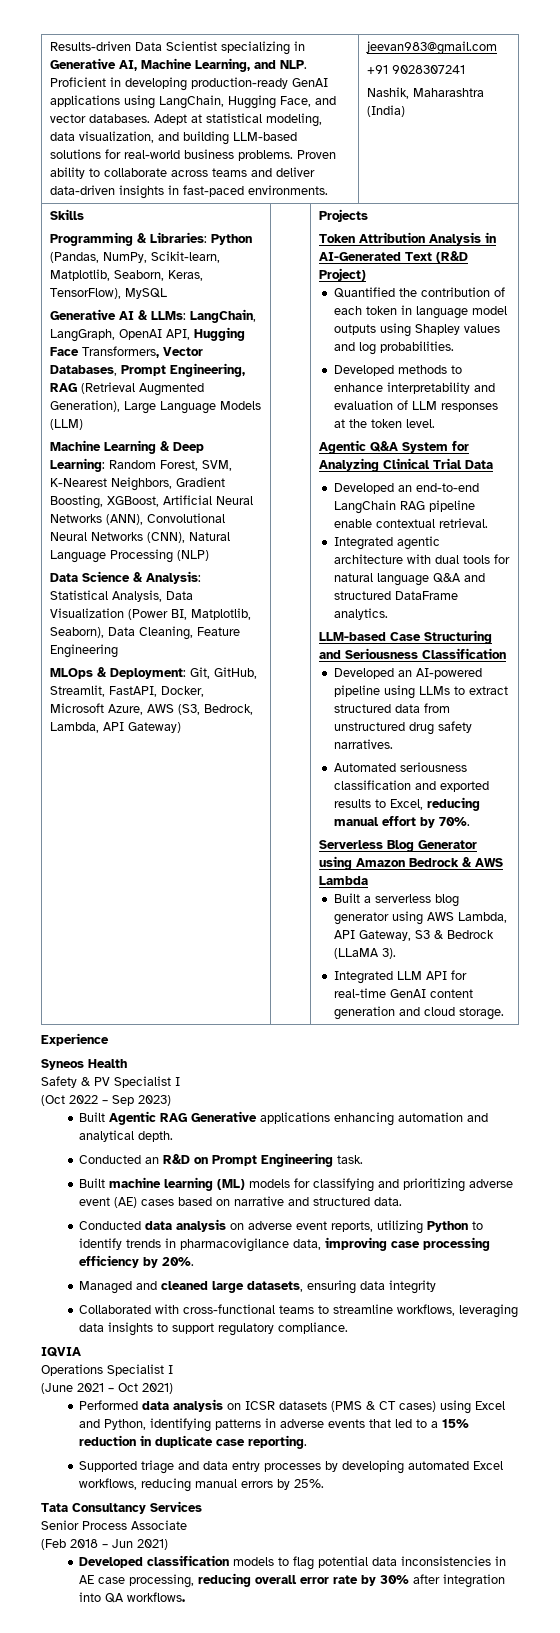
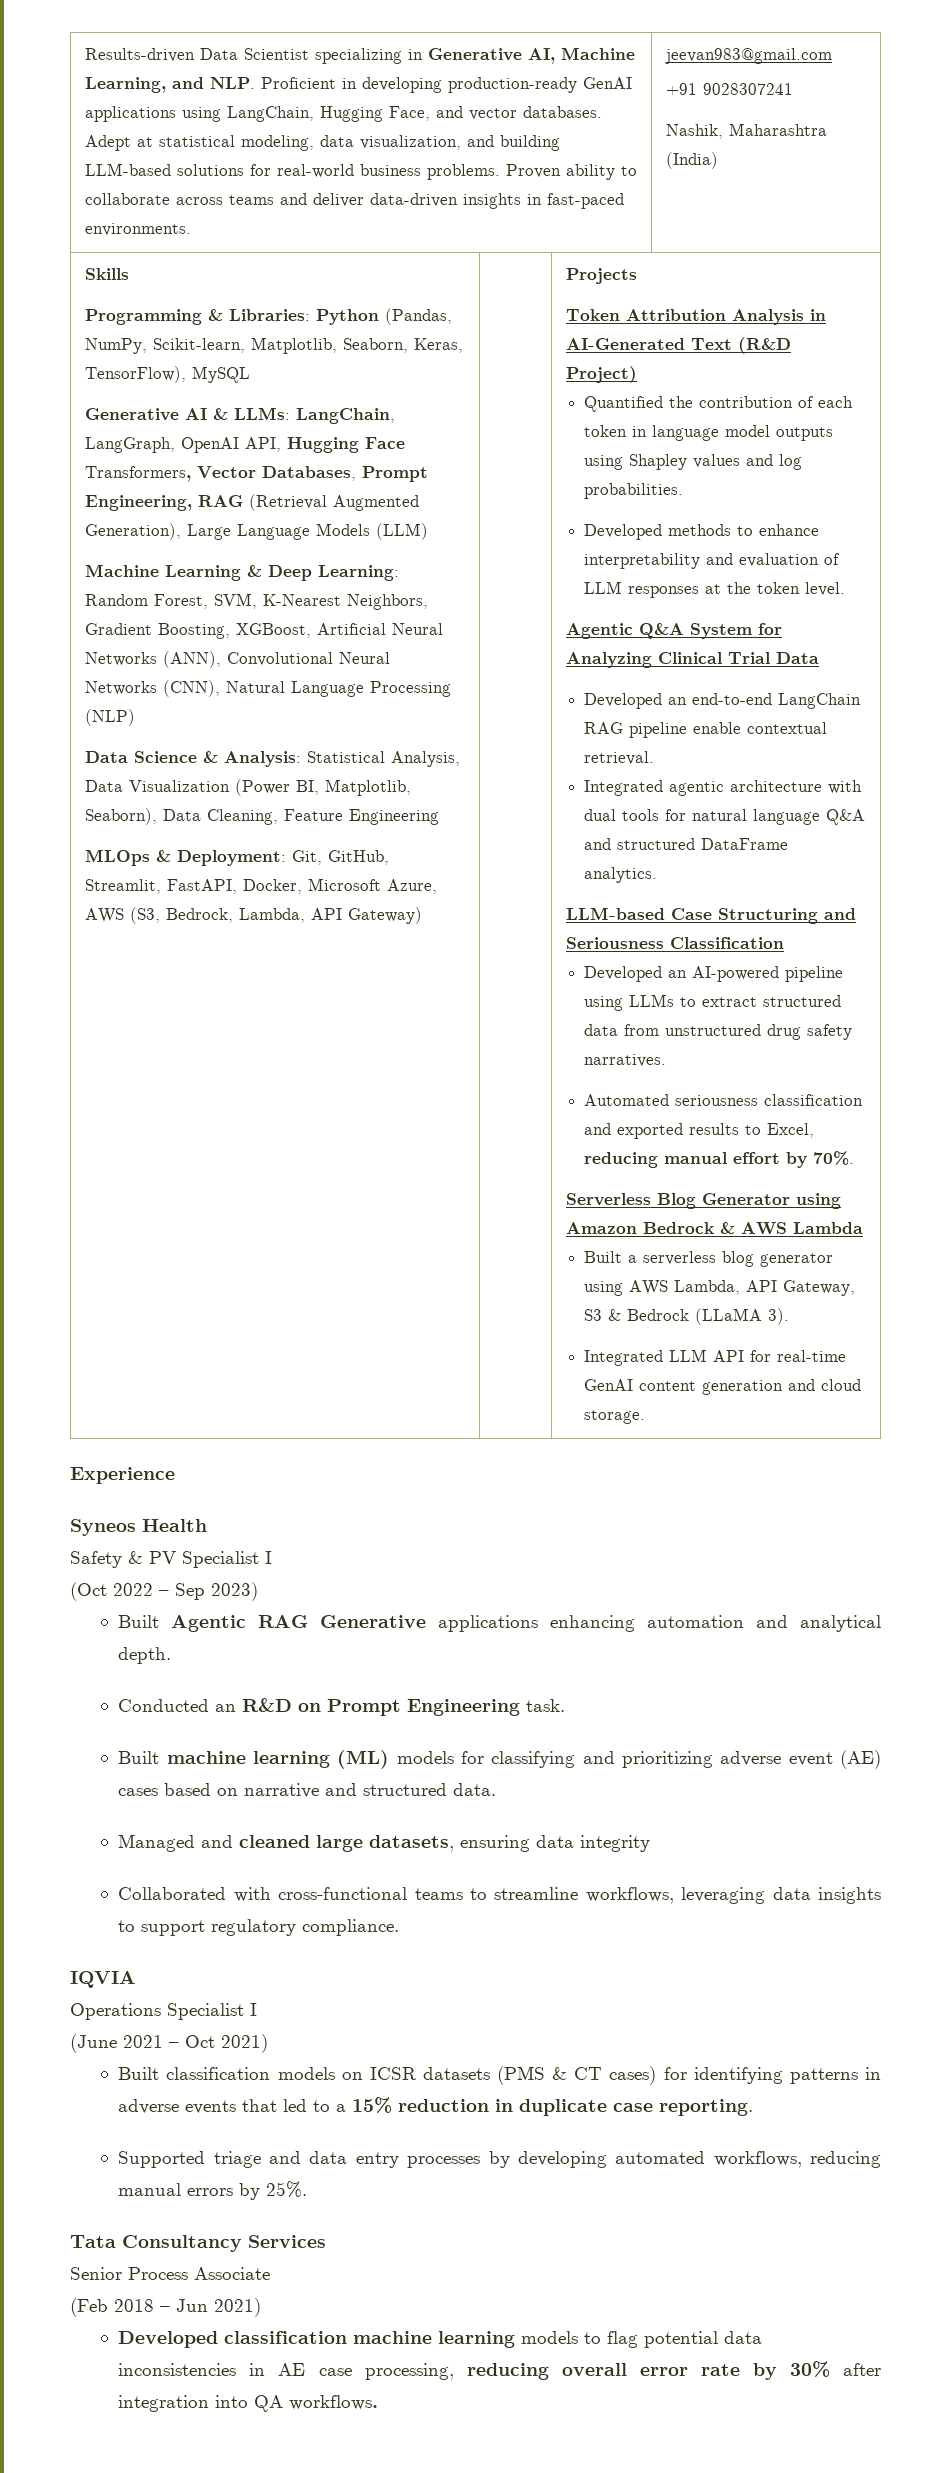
[79,1219,484,1234] [79,1237,491,1252] [79,1255,195,1268] // Conducted data analysis on adverse event reports, utilizing Python to identify trends in pharmacovigilance data, improving case processing efficiency by 20%. -> (497, 1789) none
[79,1399,224,1412] Performed data analysis -> [118,2067,335,2080] Built classification models
[440,1400,506,1414] [79,1419,147,1430] using Excel and Python, -> [663,2067,687,2080] for
[473,1461,504,1470] Excel -> (706, 2157) none
(230, 1560) none -> [353,2331,516,2348] machine learning

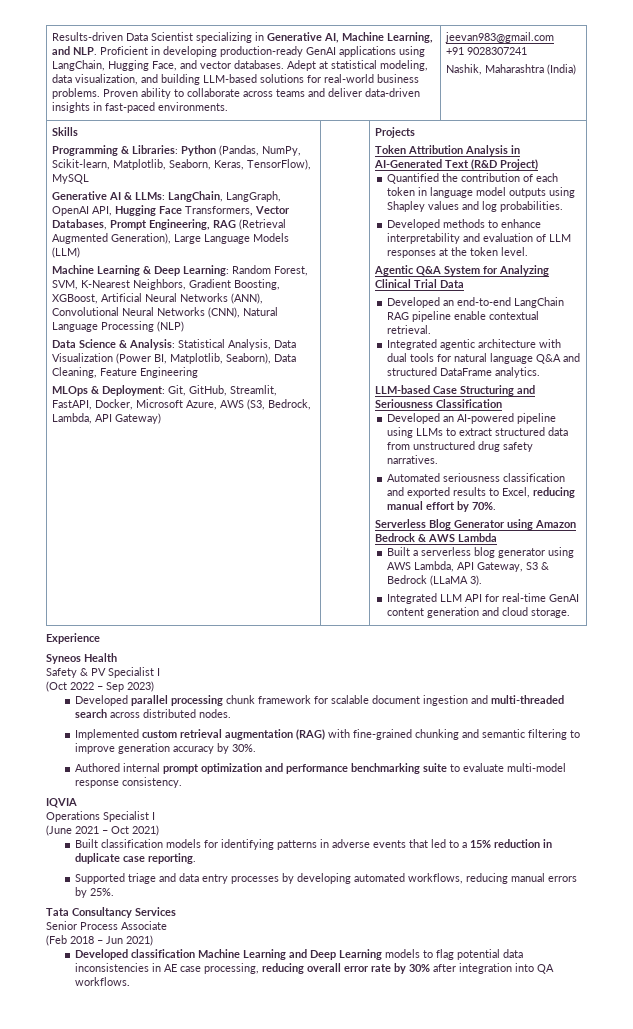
[118,1615,882,1632] [118,1647,172,1664] [118,1698,566,1716] [118,1750,882,1769] [118,1783,497,1798] [118,1834,651,1852] [118,1887,881,1904] [118,1919,400,1936] Built Agentic RAG Generative applications enhancing automation and analytical depth. // Conducted an R&D on Prompt Engineering task. // Built machine learning (ML) models for classifying and prioritizing adverse event (AE) cases based on narrative and structured data. // Managed and cleaned large datasets, ensuring data integrity // Collaborated with cross-functional teams to streamline workflows, leveraging data insights to support regulatory compliance. -> [74,695,564,706] [74,709,231,718] [74,729,580,740] [74,743,256,754] [74,763,566,774] [74,777,182,788] Developed parallel processing chunk framework for scalable document ingestion and multi-threaded search across distributed nodes. // Implemented custom retrieval augmentation (RAG) with fine-grained chunking and semantic filtering to improve generation accuracy by 30%. // Authored internal prompt optimization and performance benchmarking suite to evaluate multi-model response consistency.
[341,2066,657,2085] on ICSR datasets (PMS & CT cases) -> (201, 843) none
[353,2331,516,2348] machine learning -> [197,949,382,960] Machine Learning and Deep Learning

